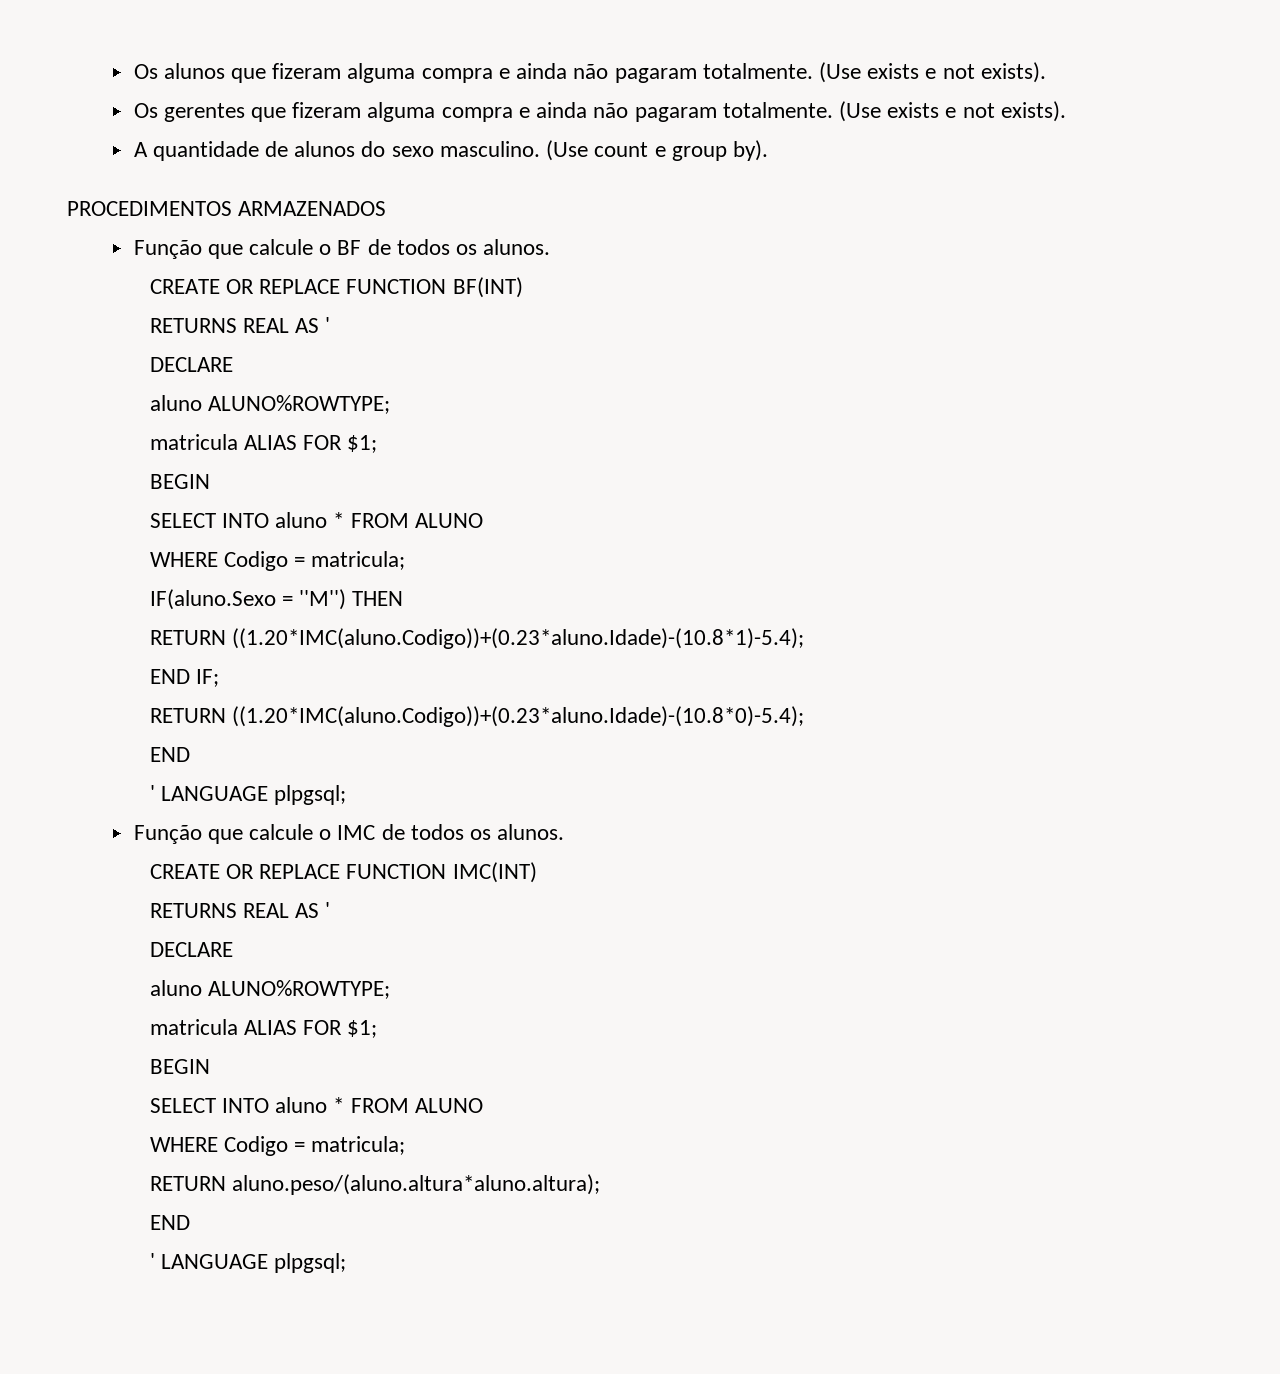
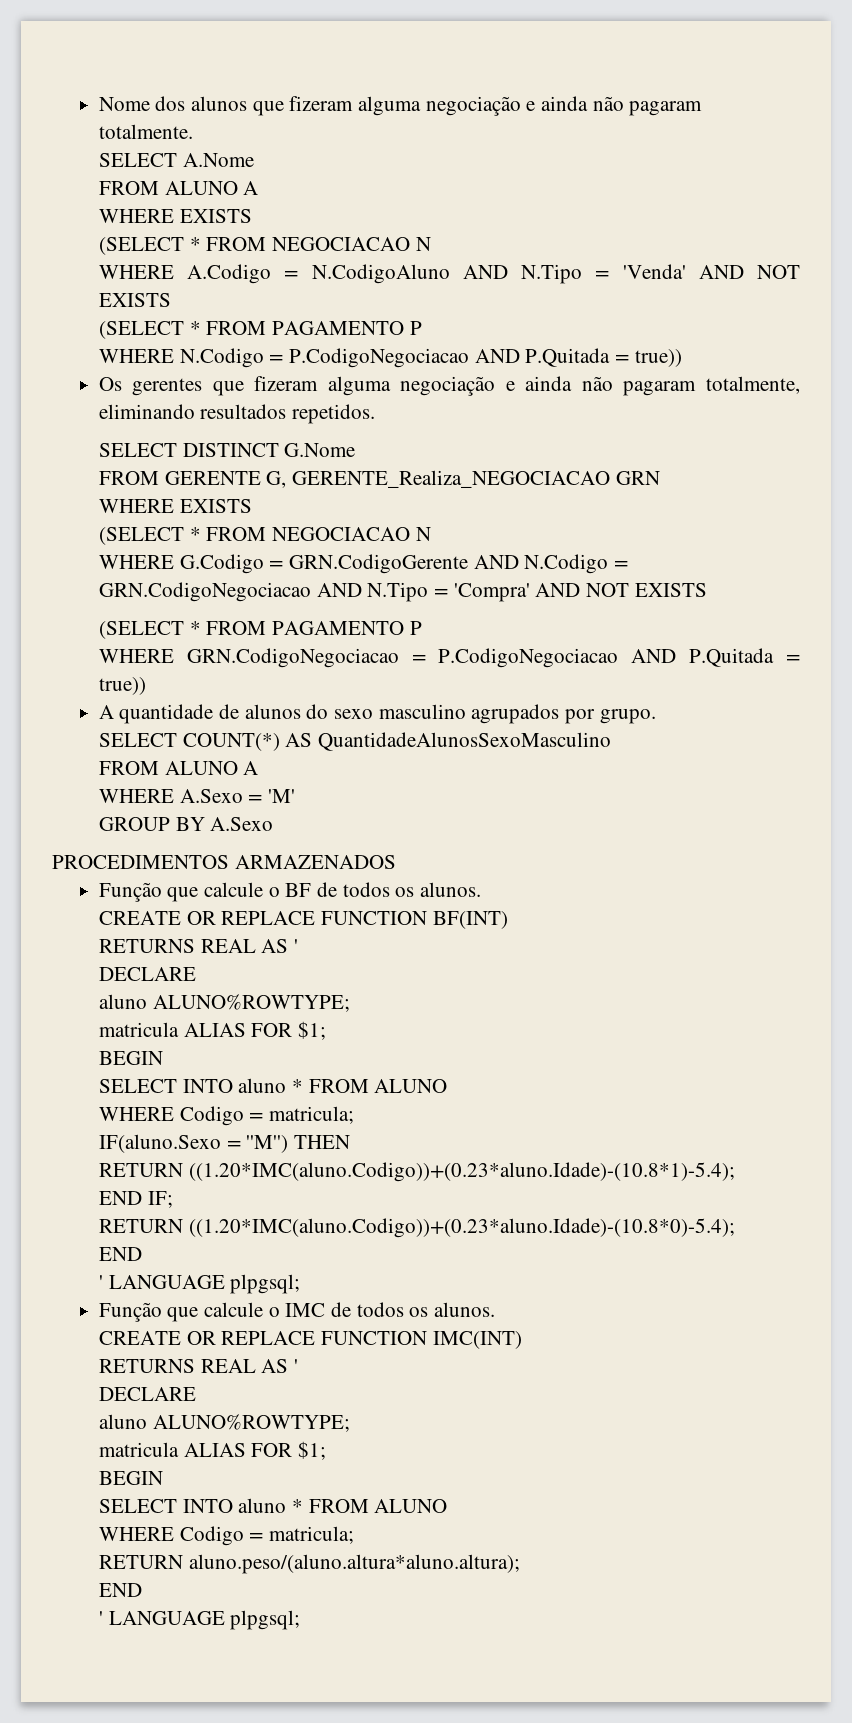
[133,64,158,79] Os -> [98,96,186,111] Nome dos
[421,62,1046,83] compra e ainda não pagaram totalmente. (Use exists e not exists). -> [425,96,703,116] [98,124,193,139] [98,153,254,167] [98,181,259,195] [98,209,252,223] [98,237,431,255] [98,264,800,284] [98,293,171,307] [98,321,422,339] [98,348,682,368] negociação e ainda não pagaram totalmente. // SELECT A.Nome // FROM ALUNO A // WHERE EXISTS // (SELECT * FROM NEGOCIACAO N // WHERE A.Codigo = N.CodigoAluno AND N.Tipo = 'Venda' AND NOT EXISTS // (SELECT * FROM PAGAMENTO P // WHERE N.Codigo = P.CodigoNegociacao AND P.Quitada = true))
[441,101,1066,122] compra e ainda não pagaram totalmente. (Use exists e not exists). -> [400,376,800,396] [98,404,375,424] [98,443,356,457] [98,470,660,488] [98,499,252,513] [98,527,431,545] [98,554,628,574] [98,582,707,602] [98,621,422,639] [98,648,801,668] [98,677,146,695] negociação e ainda não pagaram totalmente, eliminando resultados repetidos. // SELECT DISTINCT G.Nome // FROM GERENTE G, GERENTE_Realiza_NEGOCIACAO GRN // WHERE EXISTS // (SELECT * FROM NEGOCIACAO N // WHERE G.Codigo = GRN.CodigoGerente AND N.Codigo = GRN.CodigoNegociacao AND N.Tipo = 'Compra' AND NOT EXISTS // (SELECT * FROM PAGAMENTO P // WHERE GRN.CodigoNegociacao = P.CodigoNegociacao AND P.Quitada = true))
[439,140,768,161] masculino. (Use count e group by). -> [378,704,656,724] [98,732,611,751] [98,761,259,775] [98,789,295,803] [98,817,274,831] masculino agrupados por grupo. // SELECT COUNT(*) AS QuantidadeAlunosSexoMasculino // FROM ALUNO A // WHERE A.Sexo = 'M' // GROUP BY A.Sexo

